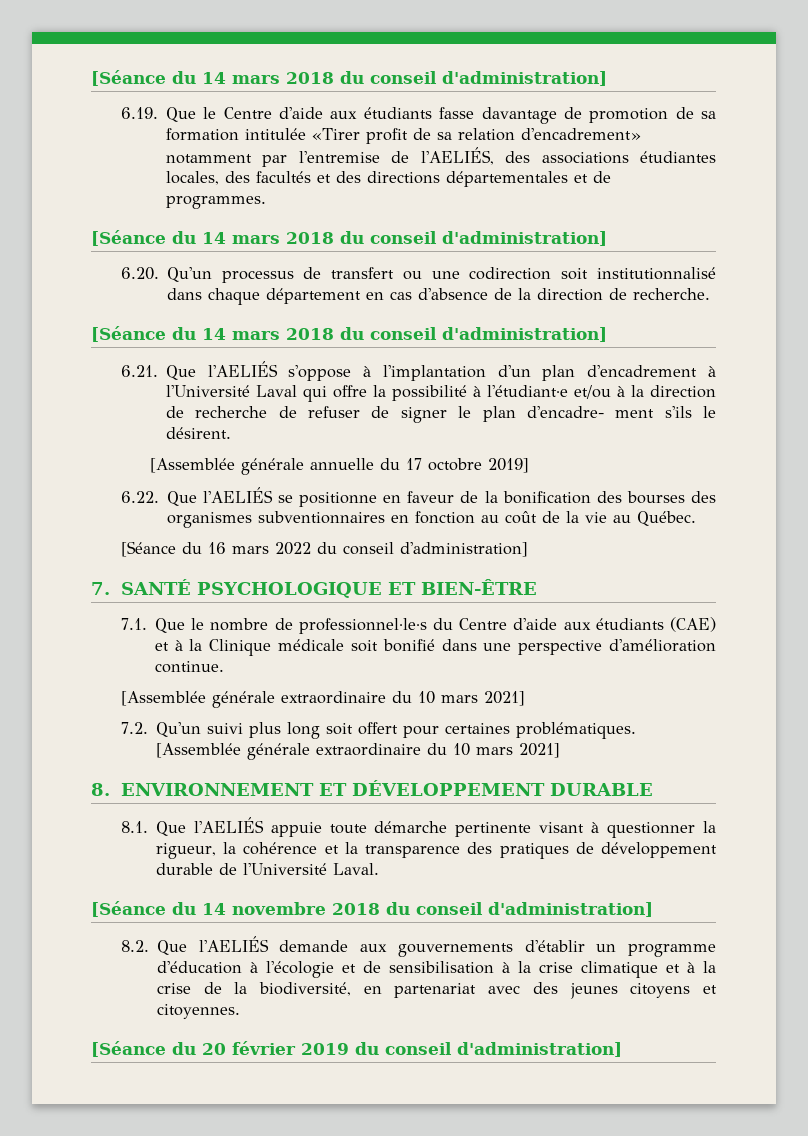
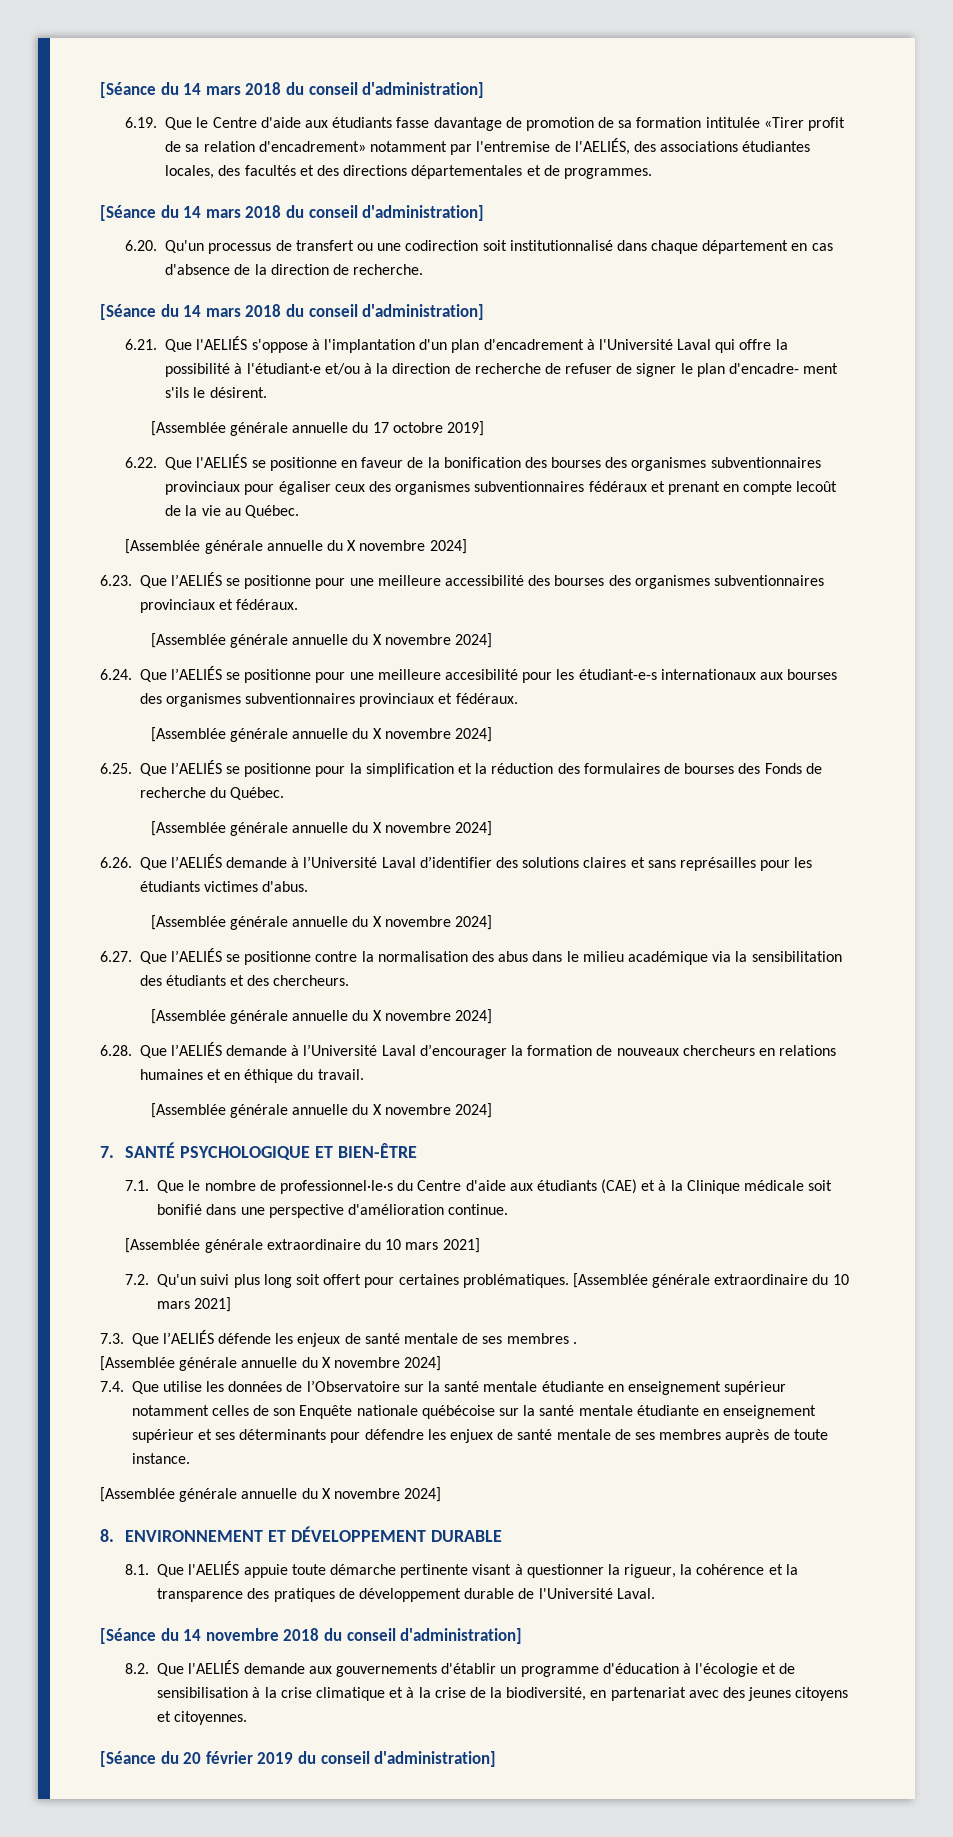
[390,511,537,524] en fonction au coût -> [165,481,838,495] provinciaux pour égaliser ceux des organismes subventionnaires fédéraux et prenant en compte lecoût
[120,541,528,557] [Séance du 16 mars 2022 du conseil d'administration] -> [125,539,467,554] [100,572,824,589] [139,599,299,613] [150,633,493,648] [100,666,838,683] [139,693,518,707] [150,727,493,742] [100,760,822,777] [139,787,285,800] [150,821,493,836] [100,854,813,871] [139,881,309,892] [150,915,493,930] [100,948,842,965] [139,975,350,986] [150,1009,493,1024] [100,1042,837,1059] [139,1069,364,1083] [150,1103,493,1118] [Assemblée générale annuelle du X novembre 2024] // 6.23. Que l’AELIÉS se positionne pour une meilleure accessibilité des bourses des organismes subventionnaires provinciaux et fédéraux. // [Assemblée générale annuelle du X novembre 2024] // 6.24. Que l’AELIÉS se positionne pour une meilleure accesibilité pour les étudiant-e-s internationaux aux bourses des organismes subventionnaires provinciaux et fédéraux. // [Assemblée générale annuelle du X novembre 2024] // 6.25. Que l’AELIÉS se positionne pour la simplification et la réduction des formulaires de bourses des Fonds de recherche du Québec. // [Assemblée générale annuelle du X novembre 2024] // 6.26. Que l’AELIÉS demande à l’Université Laval d’identifier des solutions claires et sans représailles pour les étudiants victimes d'abus. // [Assemblée générale annuelle du X novembre 2024] // 6.27. Que l’AELIÉS se positionne contre la normalisation des abus dans le milieu académique via la sensibilitation des étudiants et des chercheurs. // [Assemblée générale annuelle du X novembre 2024] // 6.28. Que l’AELIÉS demande à l’Université Laval d’encourager la formation de nouveaux chercheurs en relations humaines et en éthique du travail. // [Assemblée générale annuelle du X novembre 2024]
(560, 750) none -> [100,1330,577,1347] [100,1356,442,1371] [100,1380,787,1395] [131,1405,817,1419] [131,1429,828,1443] [131,1453,190,1464] [100,1487,442,1502] // 7.3. Que l’AELIÉS défende les enjeux de santé mentale de ses membres . // [Assemblée générale annuelle du X novembre 2024] // 7.4. Que utilise les données de l’Observatoire sur la santé mentale étudiante en enseignement supérieur notamment celles de son Enquête nationale québécoise sur la santé mentale étudiante en enseignement supérieur et ses déterminants pour défendre les enjuex de santé mentale de ses membres auprès de toute instance. // [Assemblée générale annuelle du X novembre 2024]

